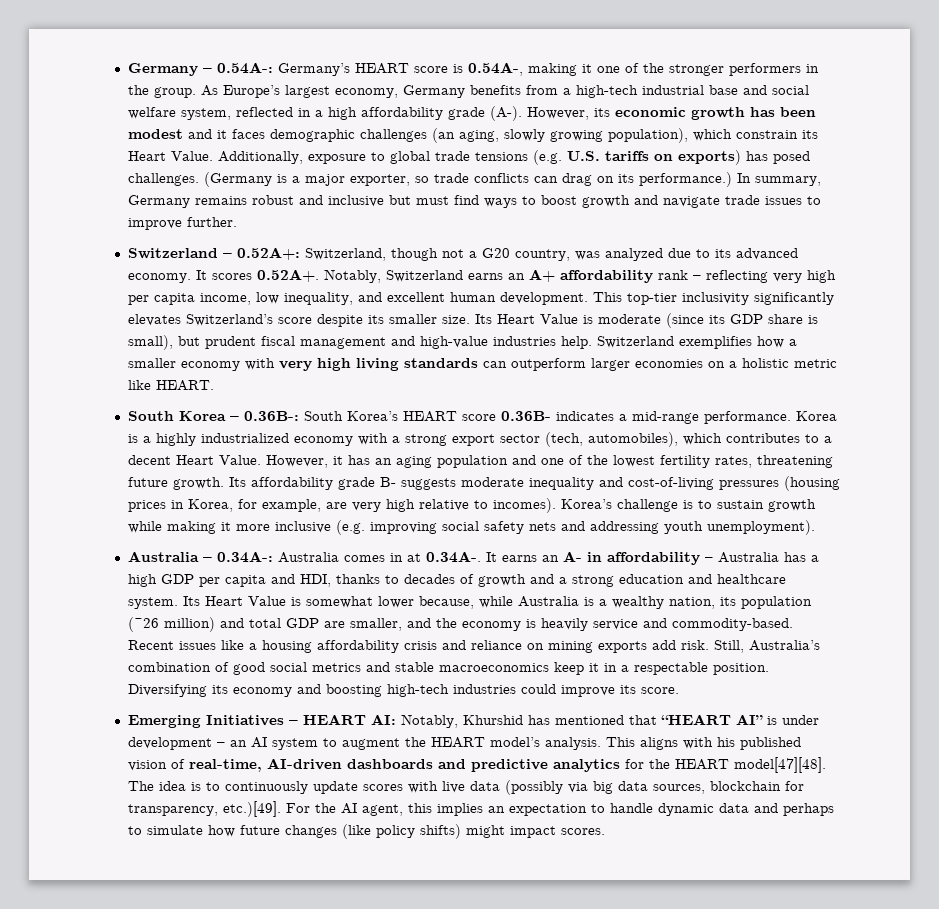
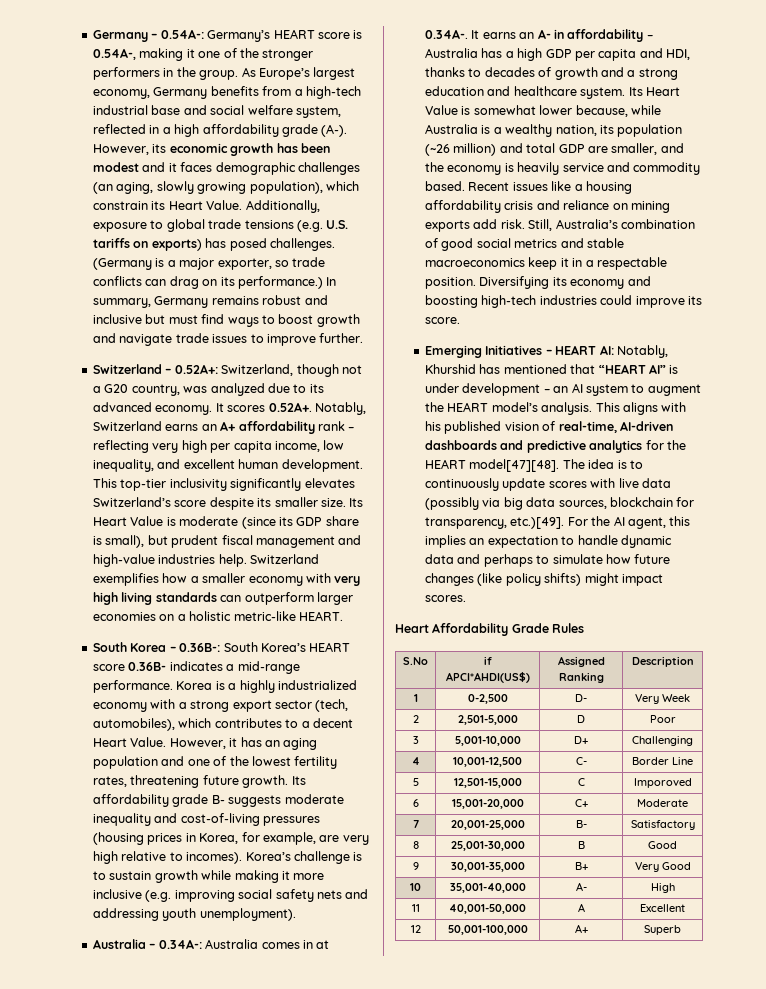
[793,359,837,368] [127,380,151,390] metric like -> [233,611,296,621] metric-like
[671,618,793,631] commodity-based. -> [633,162,701,175] [425,181,466,191] commodity based.
(605, 831) none -> [395,623,585,636] [403,657,428,665] [483,656,492,665] [445,672,530,683] [557,656,605,667] [558,672,604,683] [631,656,694,667] [413,694,418,702] [467,694,508,704] [575,694,587,702] [635,694,690,704] [412,715,419,723] [457,715,518,725] [577,715,585,723] [649,715,676,723] [412,736,419,744] [454,736,521,746] [574,736,588,744] [632,736,693,746] [411,757,420,765] [453,757,522,767] [575,757,587,765] [632,757,693,765] [412,778,419,786] [453,778,522,788] [577,778,585,786] [633,778,692,788] [412,799,419,807] [451,799,524,809] [574,799,588,807] [637,799,688,807] [412,820,419,828] [450,820,525,830] [575,820,587,828] [630,820,695,830] [412,841,419,849] [450,841,525,851] [577,841,585,849] [648,841,677,849] [412,862,419,870] [450,862,525,872] [574,862,588,870] [634,862,691,872] [410,883,421,891] [449,883,526,893] [575,882,587,891] [650,883,675,893] [411,904,420,912] [449,904,526,914] [577,903,585,912] [640,904,685,912] [410,925,421,933] [447,925,528,935] [574,924,588,933] [644,925,681,935] // Heart Affordability Grade Rules // S.No | if APCI*AHDI(US$) | Assigned Ranking | Description // 1 | 0-2,500 | D- | Very Week // 2 | 2,501-5,000 | D | Poor // 3 | 5,001-10,000 | D+ | Challenging // 4 | 10,001-12,500 | C- | Border Line // 5 | 12,501-15,000 | C | Imporoved // 6 | 15,001-20,000 | C+ | Moderate // 7 | 20,001-25,000 | B- | Satisfactory // 8 | 25,001-30,000 | B | Good // 9 | 30,001-35,000 | B+ | Very Good // 10 | 35,001-40,000 | A- | High // 11 | 40,001-50,000 | A | Excellent // 12 | 50,001-100,000 | A+ | Superb

